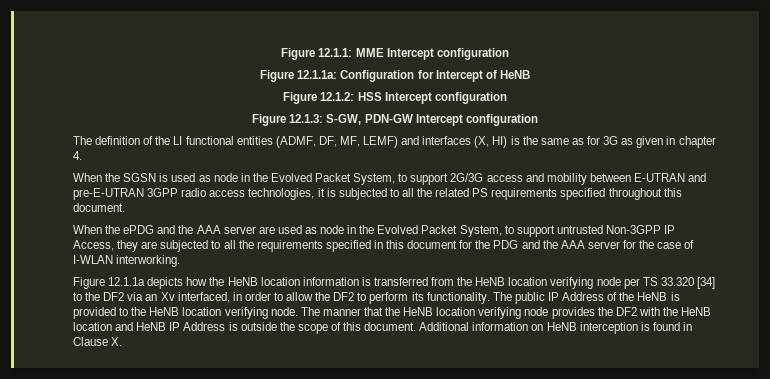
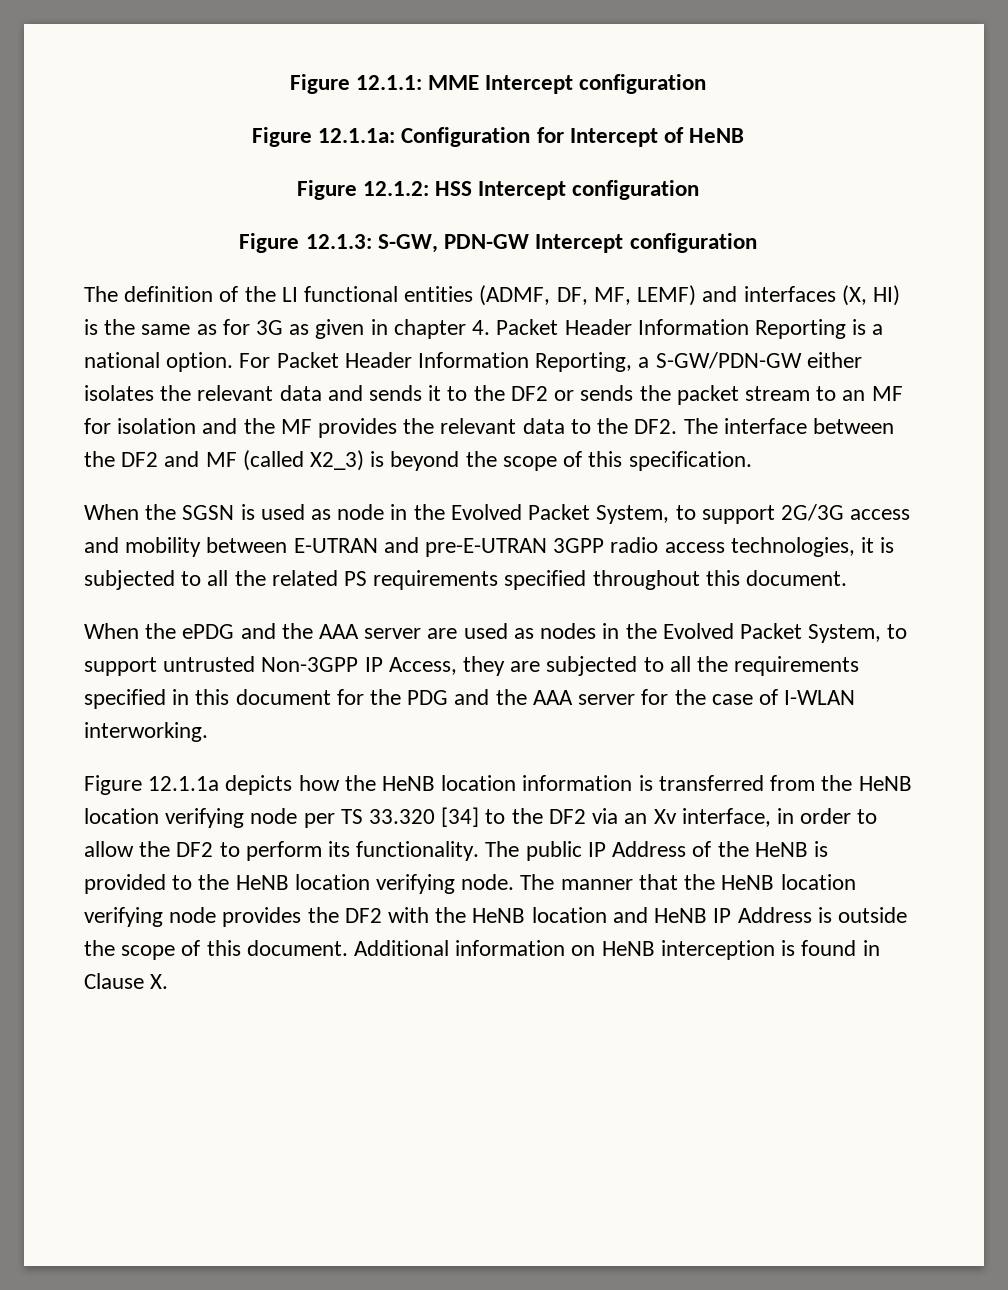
(82, 155) none -> [496,319,884,339] [84,352,862,372] [84,385,903,405] [84,418,894,438] [84,450,752,471] Packet Header Information Reporting is a national option. For Packet Header Information Reporting, a S-GW/PDN-GW either isolates the relevant data and sends it to the DF2 or sends the packet stream to an MF for isolation and the MF provides the relevant data to the DF2. The interface between the DF2 and MF (called X2_3) is beyond the scope of this specification.
[320,225,345,234] node -> [540,623,597,639] nodes
[177,292,230,303] interfaced, -> [681,808,771,827] interface,

